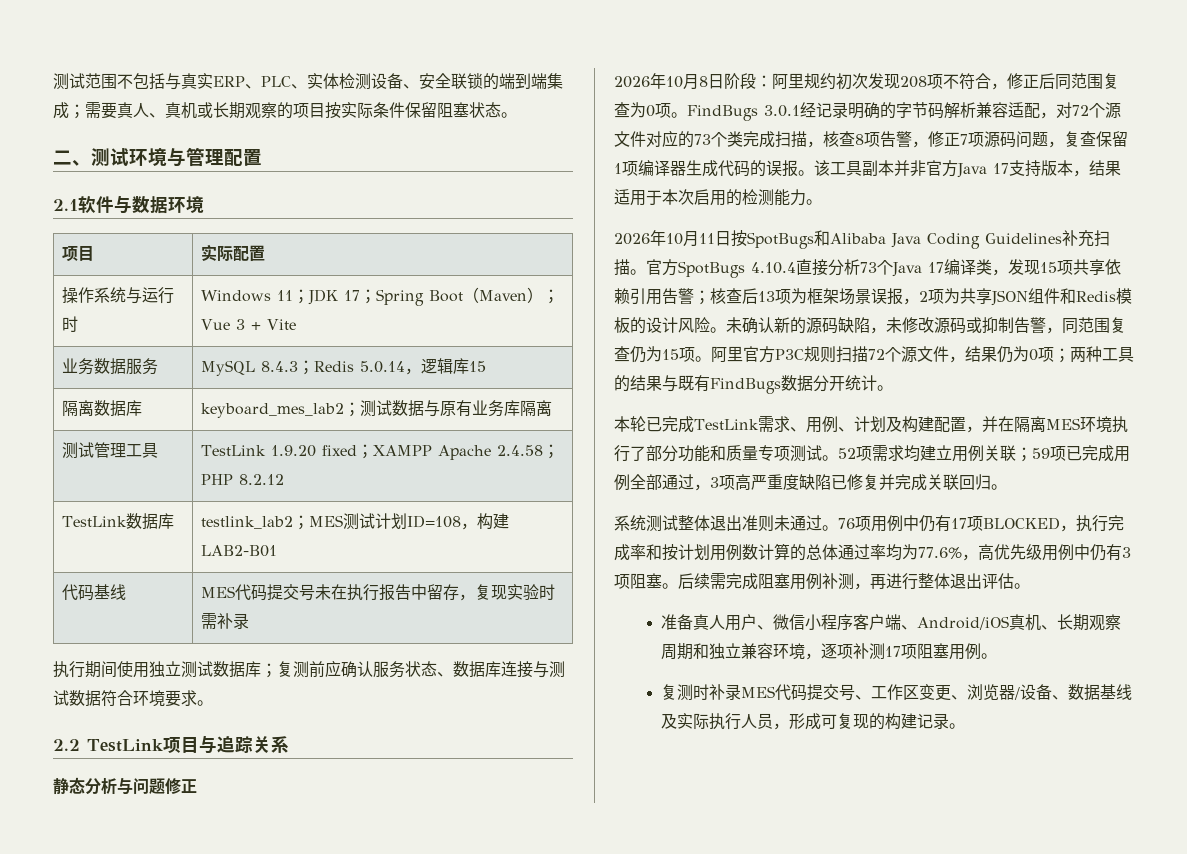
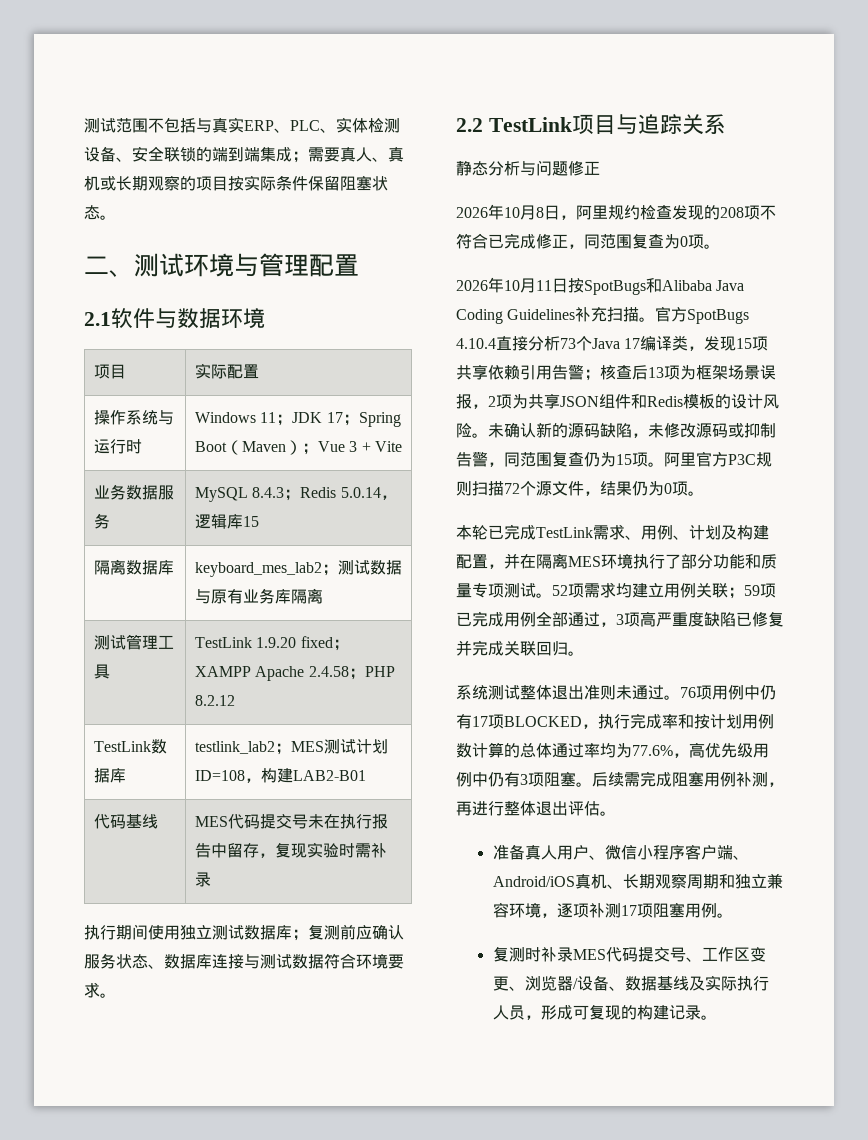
[724,73,772,89] 阶段： -> [560,215,576,220] ，
[836,73,900,90] 初次发现 -> [640,205,720,220] 检查发现的
[991,73,1055,90] ，修正后 -> [488,233,584,249] 已完成修正，
[687,102,1121,121] [614,130,1128,148] [614,160,1121,178] [614,189,822,206] FindBugs 3.0.1经记录明确的字节码解析兼容适配，对72个源文件对应的73个类完成扫描，核查8项告警，修正7项源码问题，复查保留1项编译器生成代码的误报。该工具副本并非官方Java 17支持版本，结果适用于本次启用的检测能力。 -> (720, 246) none
[1054,346,1134,363] [614,375,877,394] ；两种工具的结果与既有FindBugs数据分开统计 -> (688, 488) none

